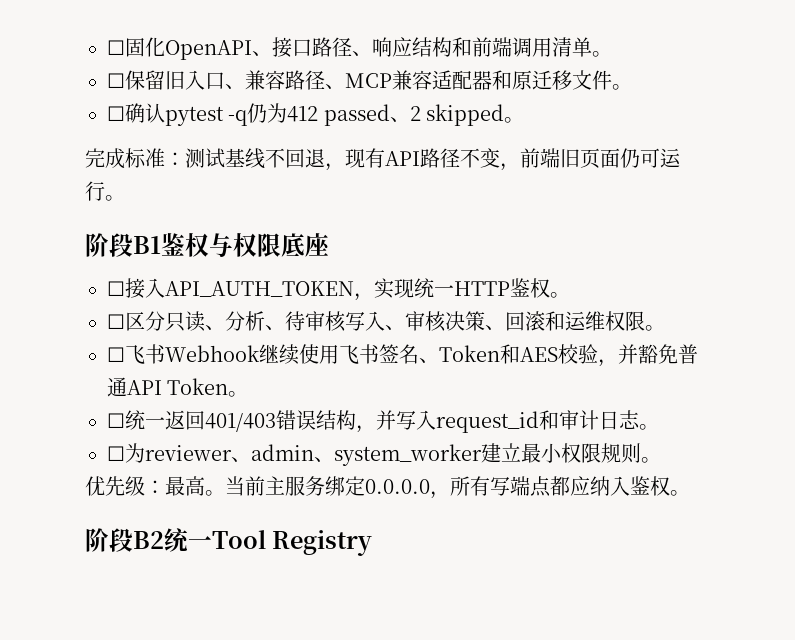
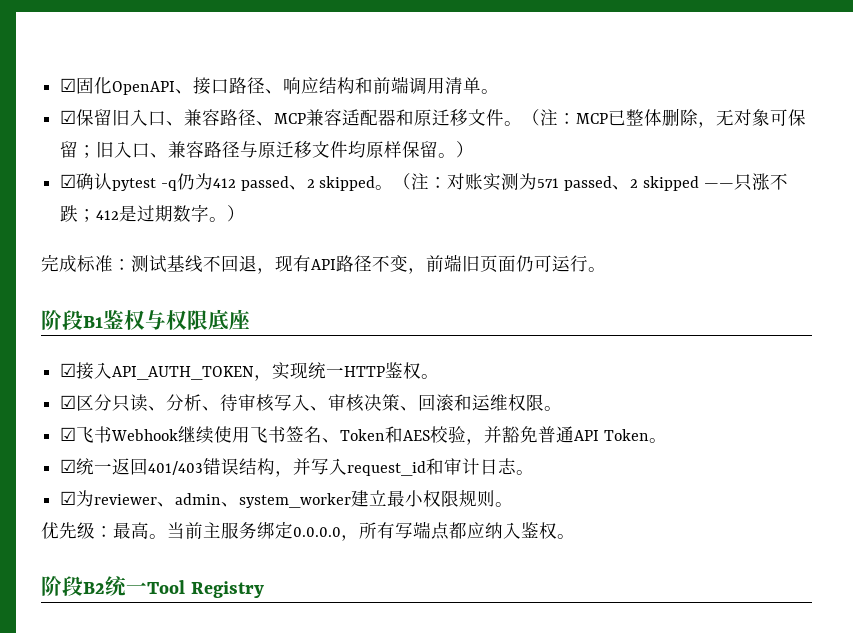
[107,40,125,55] ☐ -> [60,78,77,92] ☑
[107,73,125,88] ☐ -> [60,110,77,124] ☑
[107,106,125,121] // ☐ -> [522,108,807,128] [60,141,475,158] [60,174,77,188] （注：MCP已整体删除，无对象可保留；旧入口、兼容路径与原迁移文件均原样保留。） // ☑
(525, 120) none -> [393,173,788,191] [60,204,246,222] （注：对账实测为571 passed、2 skipped ——只涨不跌；412是过期数字。）
[107,281,125,296] ☐ -> [60,363,77,377] ☑
[107,314,125,329] ☐ -> [60,395,77,409] ☑
[107,347,125,362] ☐ -> [60,427,77,441] ☑
[107,413,125,428] ☐ -> [60,459,77,473] ☑
[107,446,125,461] ☐ -> [60,491,77,505] ☑

